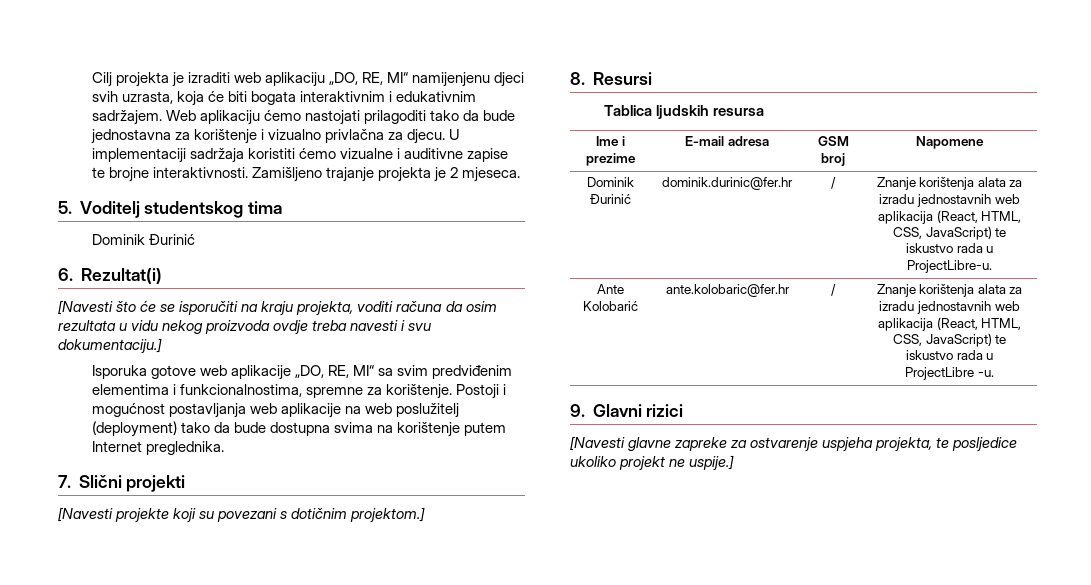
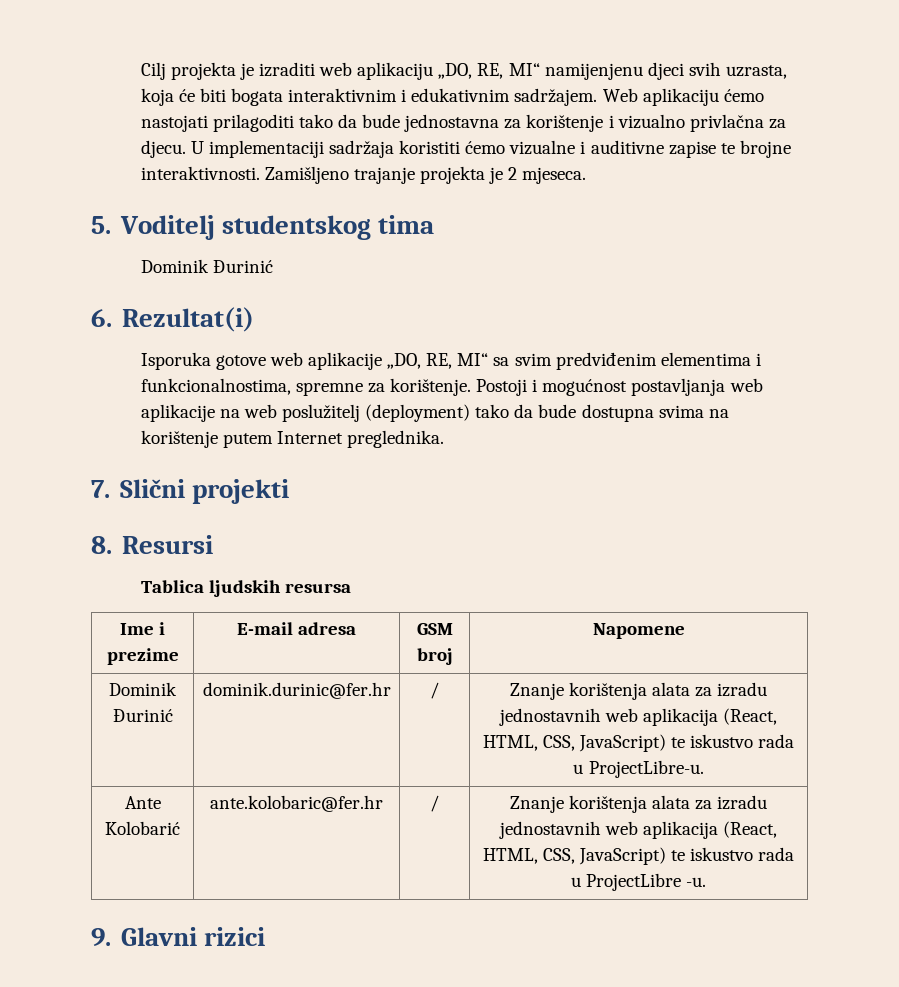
[58,300,497,316] [58,320,432,335] [58,338,162,354] // [Navesti što će se isporučiti na kraju projekta, voditi računa da osim rezultata u vidu nekog proizvoda ovdje treba navesti i svu dokumentaciju.] -> (254, 319) none
[58,507,426,523] // [Navesti projekte koji su povezani s dotičnim projektom.] -> (289, 491) none
[570,436,1018,452] [570,455,735,471] // [Navesti glavne zapreke za ostvarenje uspjeha projekta, te posljedice ukoliko projekt ne uspije.] -> (265, 936) none

